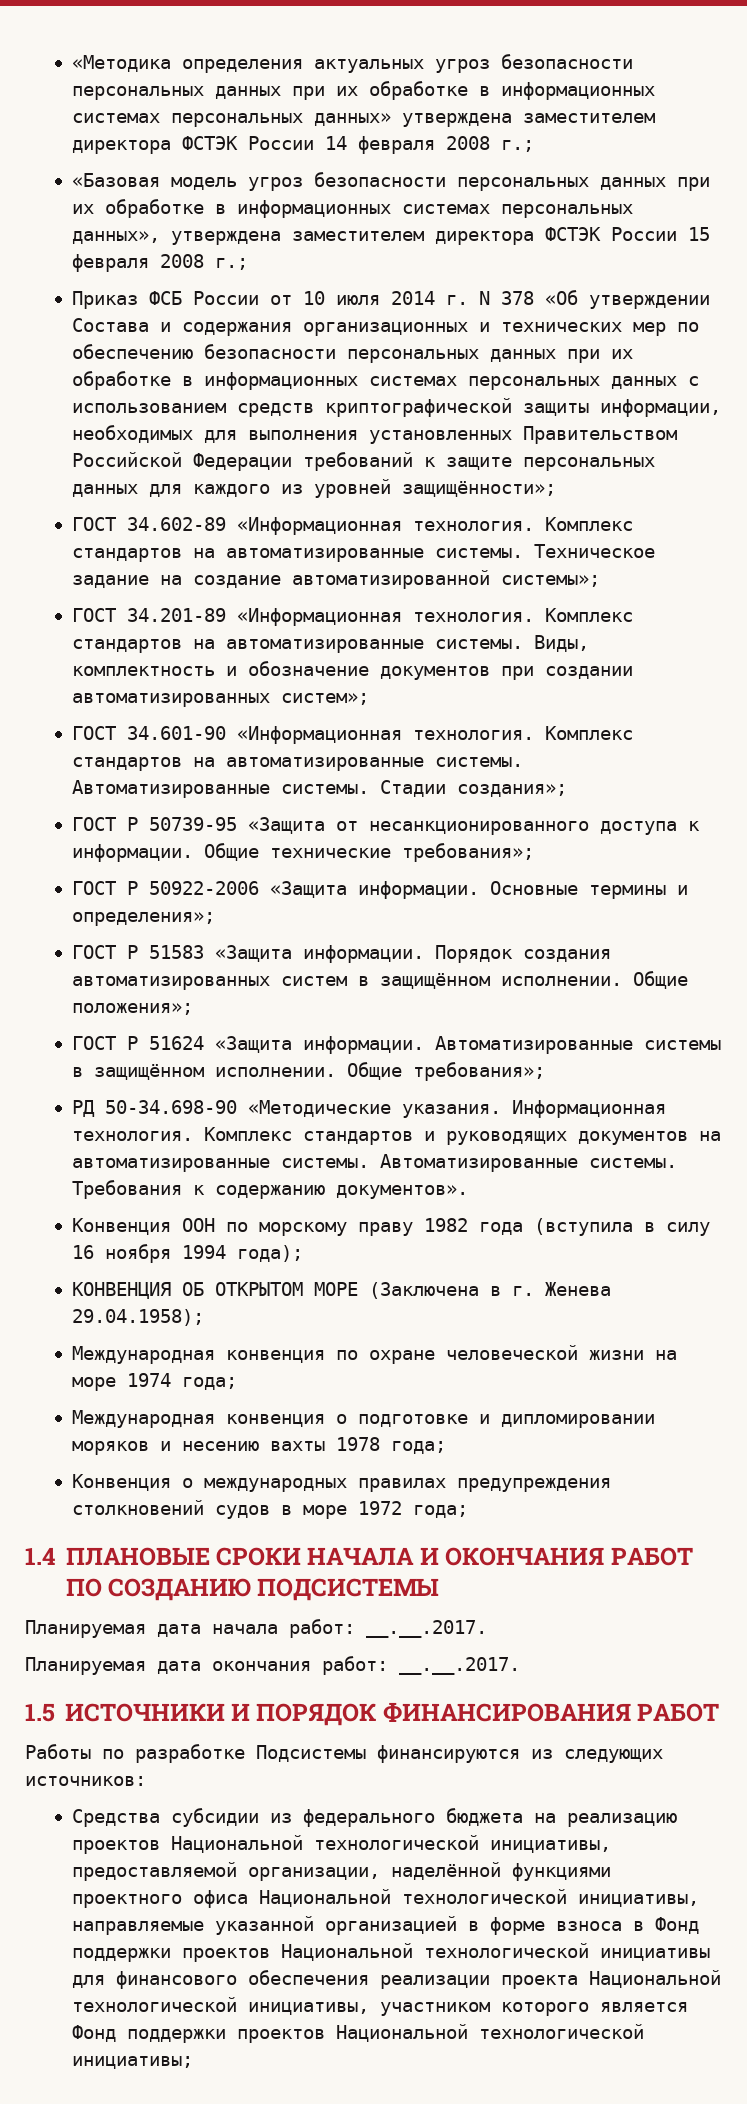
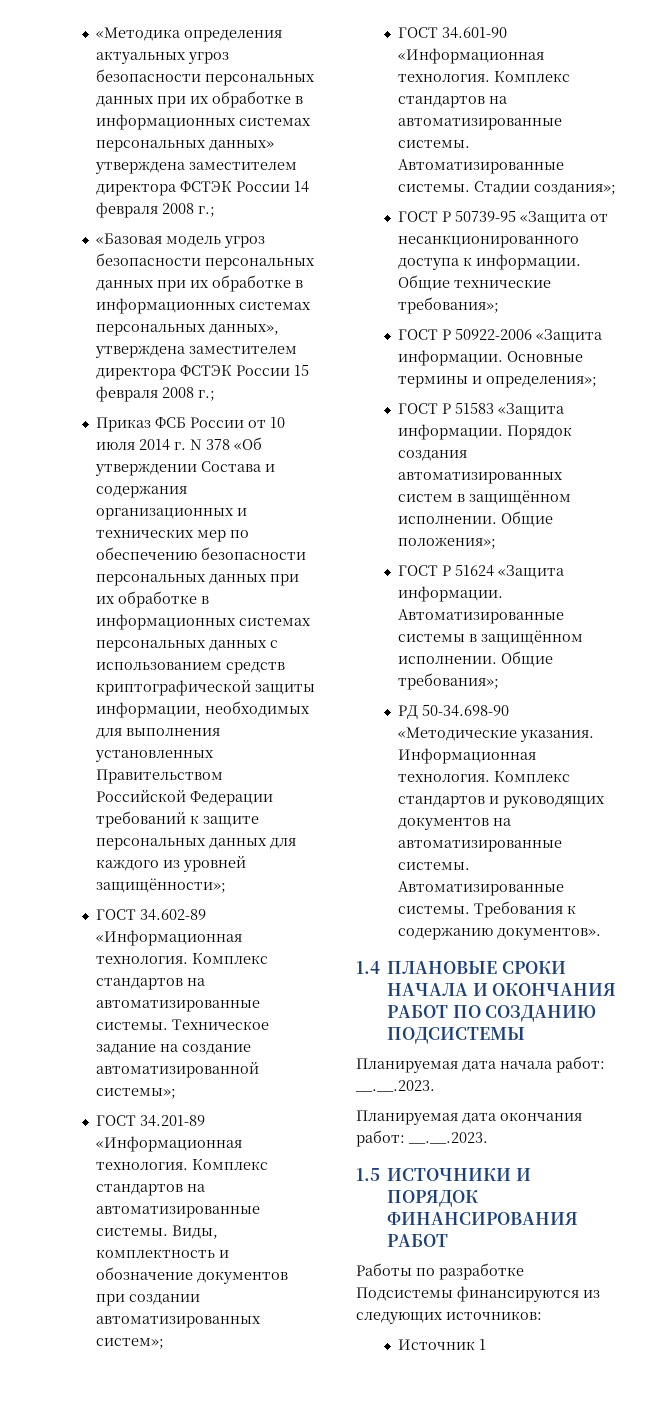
[71,1218,710,1236] [71,1244,303,1263] [71,1282,611,1299] [71,1309,204,1326] [71,1345,677,1364] [71,1373,237,1391] [71,1410,655,1428] [71,1437,446,1455] [71,1474,611,1492] [71,1500,468,1519] // Конвенция ООН по морскому праву 1982 года (вступила в силу 16 ноября 1994 года); // КОНВЕНЦИЯ ОБ ОТКРЫТОМ МОРЕ (Заключена в г. Женева 29.04.1958); // Международная конвенция по охране человеческой жизни на море 1974 года; // Международная конвенция о подготовке и дипломировании моряков и несению вахты 1978 года; // Конвенция о международных правилах предупреждения столкновений судов в море 1972 года; -> (601, 933) none
[366,1620,487,1638] __.__.2017. -> [355,1080,435,1092] __.__.2023.
[399,1657,520,1675] __.__.2017. -> [408,1132,488,1144] __.__.2023.
[71,1808,677,1827] [71,1835,611,1854] [71,1862,611,1881] [71,1889,699,1908] [71,1916,699,1935] [71,1943,710,1962] [71,1970,721,1989] [71,1997,688,2016] [71,2024,644,2043] [71,2056,193,2069] Средства субсидии из федерального бюджета на реализацию проектов Национальной технологической инициативы, предоставляемой организации, наделённой функциями проектного офиса Национальной технологической инициативы, направляемые указанной организацией в форме взноса в Фонд поддержки проектов Национальной технологической инициативы для финансового обеспечения реализации проекта Национальной технологической инициативы, участником которого является Фонд поддержки проектов Национальной технологической инициативы; -> [397,1339,486,1350] Источник 1

